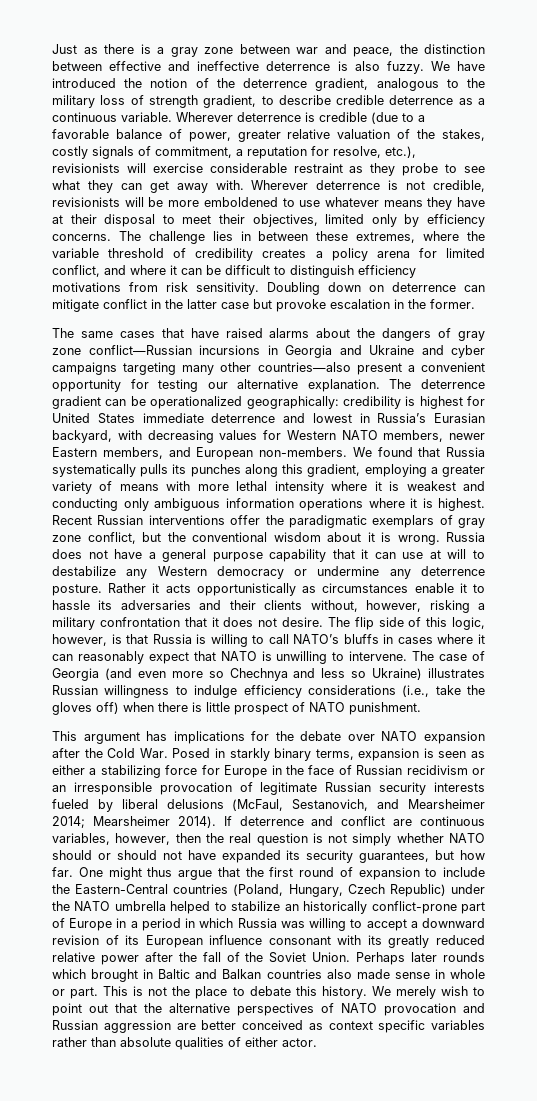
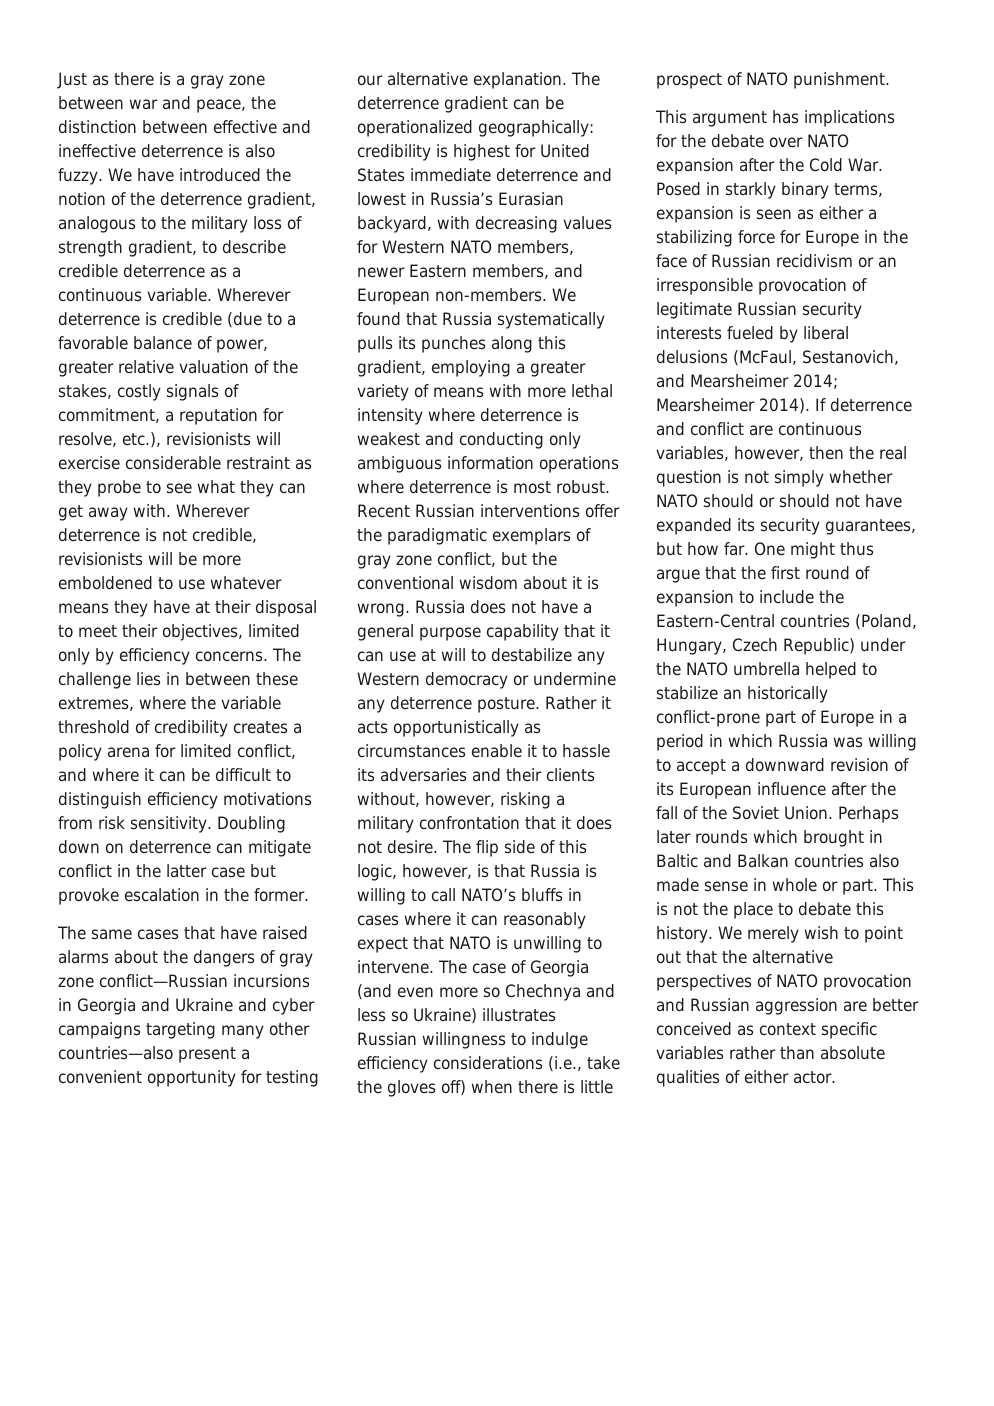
[374,481,382,491] it -> [480,408,562,422] deterrence
[410,498,485,511] it is highest. -> [409,480,610,494] deterrence is most robust.
[268,935,485,948] [52,952,139,965] consonant with its greatly reduced relative power -> (826, 789) none

